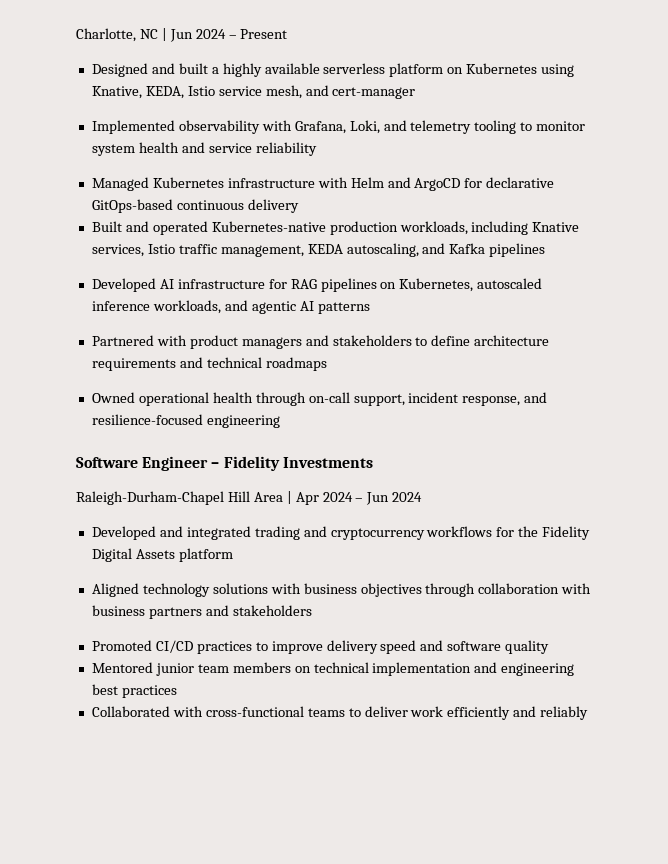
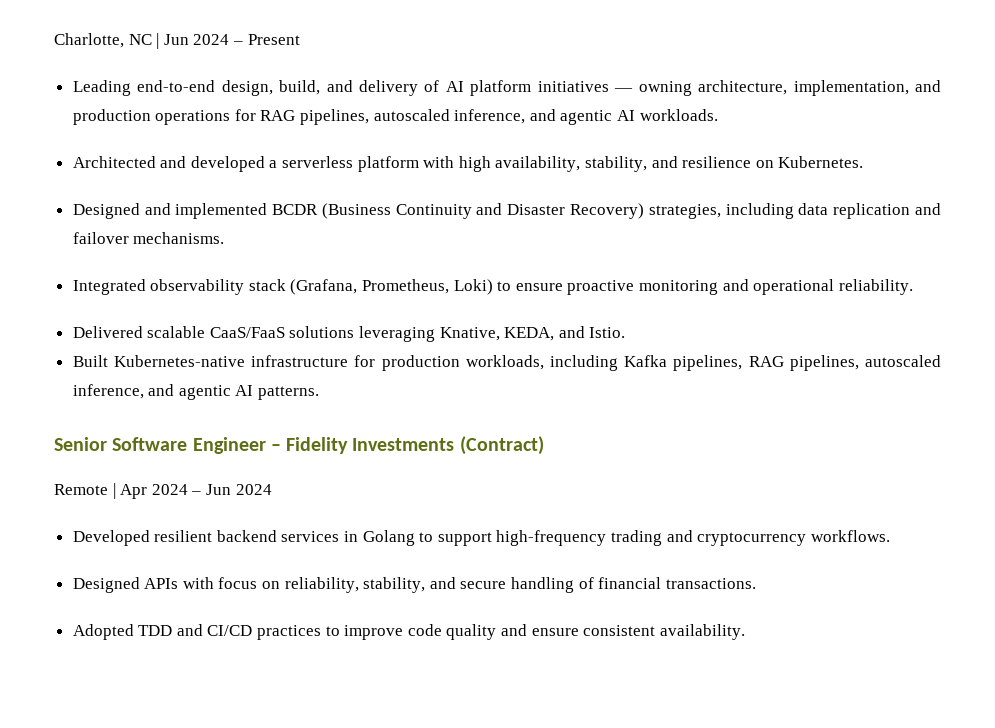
[91,63,575,77] [91,85,416,99] [91,120,586,134] [91,142,317,156] [91,177,555,191] [91,199,299,213] [91,221,580,235] [91,243,546,257] [91,278,543,292] [91,300,370,314] [91,335,550,349] [91,357,327,371] [91,392,548,406] [91,414,280,428] Designed and built a highly available serverless platform on Kubernetes using Knative, KEDA, Istio service mesh, and cert-manager // Implemented observability with Grafana, Loki, and telemetry tooling to monitor system health and service reliability // Managed Kubernetes infrastructure with Helm and ArgoCD for declarative GitOps-based continuous delivery // Built and operated Kubernetes-native production workloads, including Knative services, Istio traffic management, KEDA autoscaling, and Kafka pipelines // Developed AI infrastructure for RAG pipelines on Kubernetes, autoscaled inference workloads, and agentic AI patterns // Partnered with product managers and stakeholders to define architecture requirements and technical roadmaps // Owned operational health through on-call support, incident response, and resilience-focused engineering // -> [72,80,942,96] [72,109,718,125] [72,156,864,172] [72,203,941,219] [72,232,225,244] [72,279,913,295] [72,326,626,342] [72,355,942,371] [72,384,320,400] [54,437,107,451] Leading end-to-end design, build, and delivery of AI platform initiatives — owning architecture, implementation, and production operations for RAG pipelines, autoscaled inference, and agentic AI workloads. // Architected and developed a serverless platform with high availability, stability, and resilience on Kubernetes. // Designed and implemented BCDR (Business Continuity and Disaster Recovery) strategies, including data replication and failover mechanisms. // Integrated observability stack (Grafana, Prometheus, Loki) to ensure proactive monitoring and operational reliability. // Delivered scalable CaaS/FaaS solutions leveraging Knative, KEDA, and Istio. // Built Kubernetes-native infrastructure for production workloads, including Kafka pipelines, RAG pipelines, autoscaled inference, and agentic AI patterns. // Senior
[76,491,283,505] // Raleigh-Durham-Chapel Hill Area -> [459,436,544,455] [54,484,108,495] (Contract) // Remote
[159,526,591,540] [91,548,233,562] [91,583,592,597] [91,605,312,619] [91,640,550,654] [91,662,575,676] [91,684,177,698] [91,706,589,720] and integrated trading and cryptocurrency workflows for the Fidelity Digital Assets platform // Aligned technology solutions with business objectives through collaboration with business partners and stakeholders // Promoted CI/CD practices to improve delivery speed and software quality // Mentored junior team members on technical implementation and engineering best practices // Collaborated with cross-functional teams to deliver work efficiently and reliably -> [154,530,890,546] [72,577,756,593] [72,624,745,640] resilient backend services in Golang to support high-frequency trading and cryptocurrency workflows. // Designed APIs with focus on reliability, stability, and secure handling of financial transactions. // Adopted TDD and CI/CD practices to improve code quality and ensure consistent availability.

